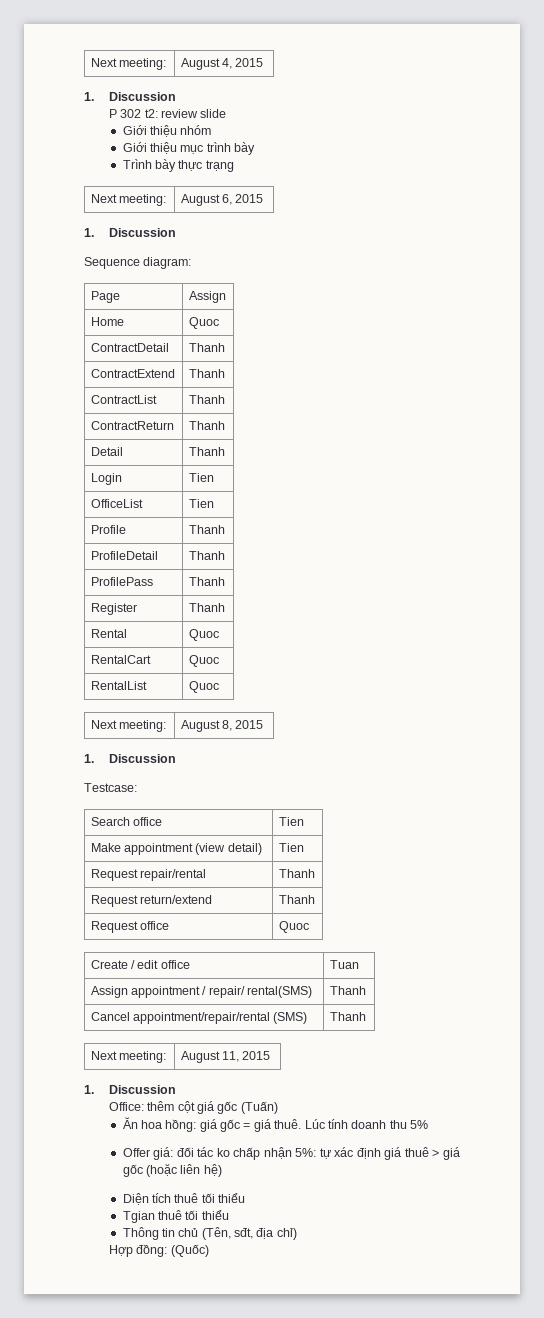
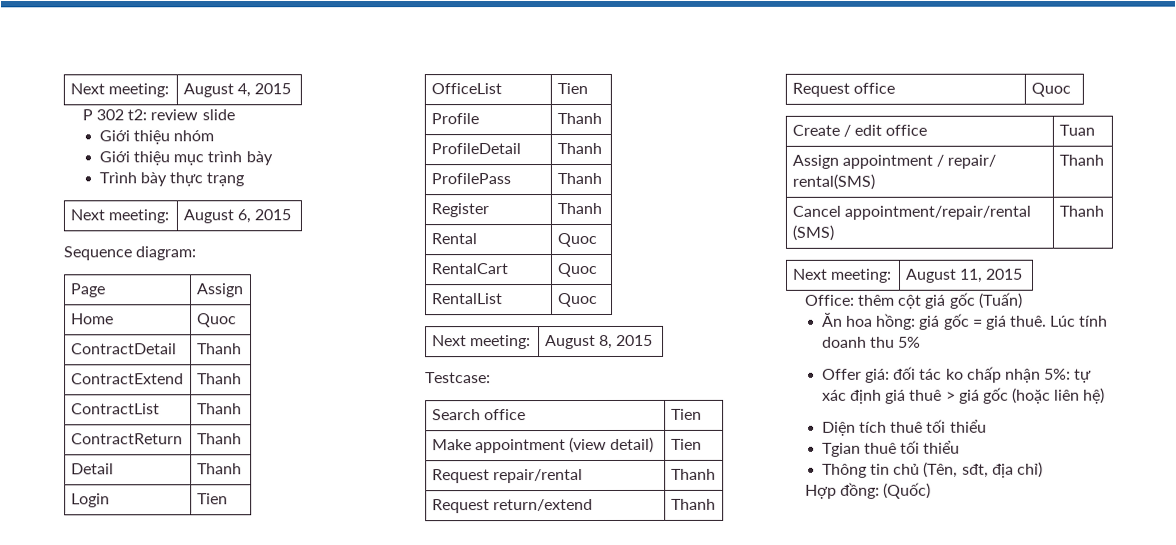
[84,92,176,101] // 1. Discussion -> (291, 89) none
[84,228,176,237] // 1. Discussion -> (291, 215) none
[84,754,176,763] // 1. Discussion -> (653, 340) none
[84,1085,176,1094] // 1. Discussion -> (1023, 274) none

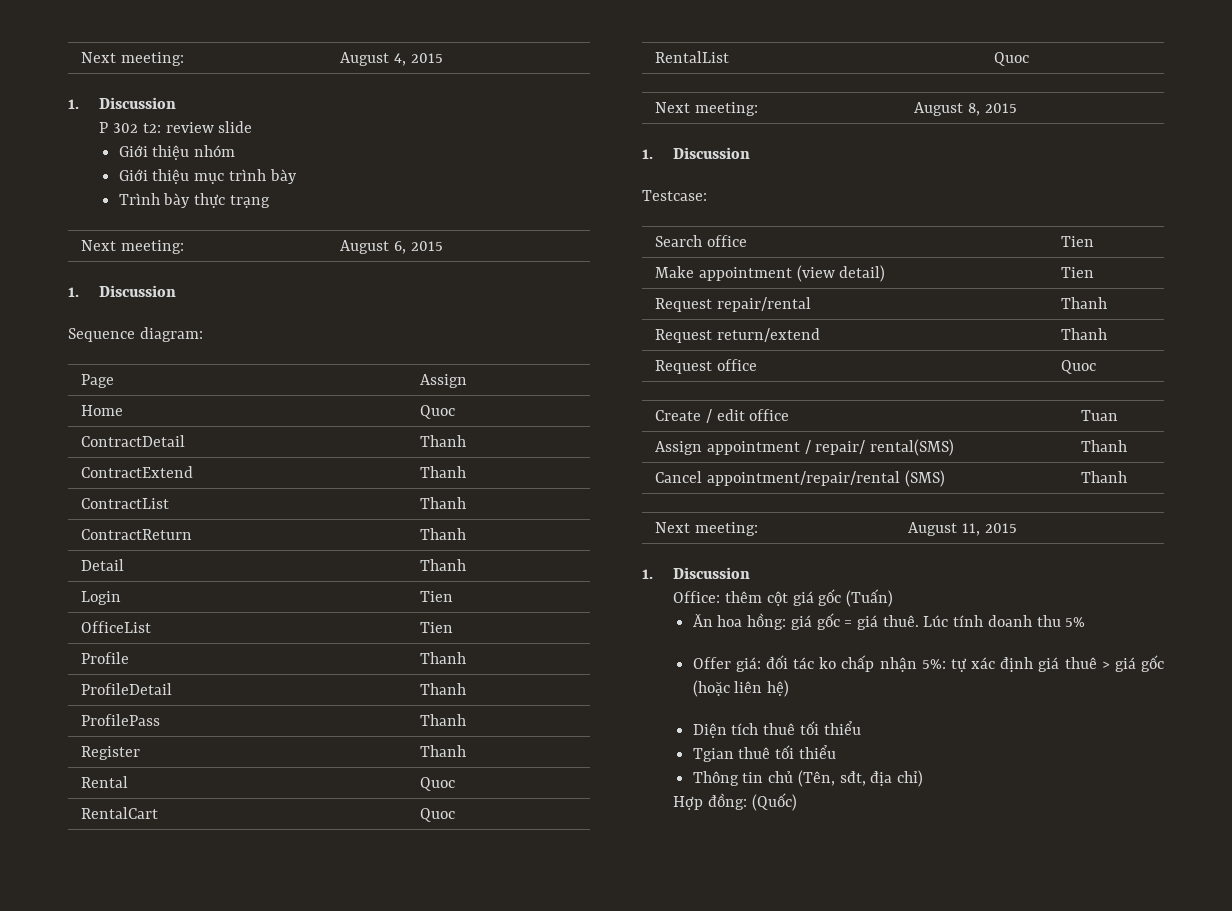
(291, 89) none -> [68,97,177,109] // 1. Discussion
(291, 215) none -> [68,285,177,297] // 1. Discussion
(653, 340) none -> [642,147,751,159] // 1. Discussion
(1023, 274) none -> [642,567,751,579] // 1. Discussion

